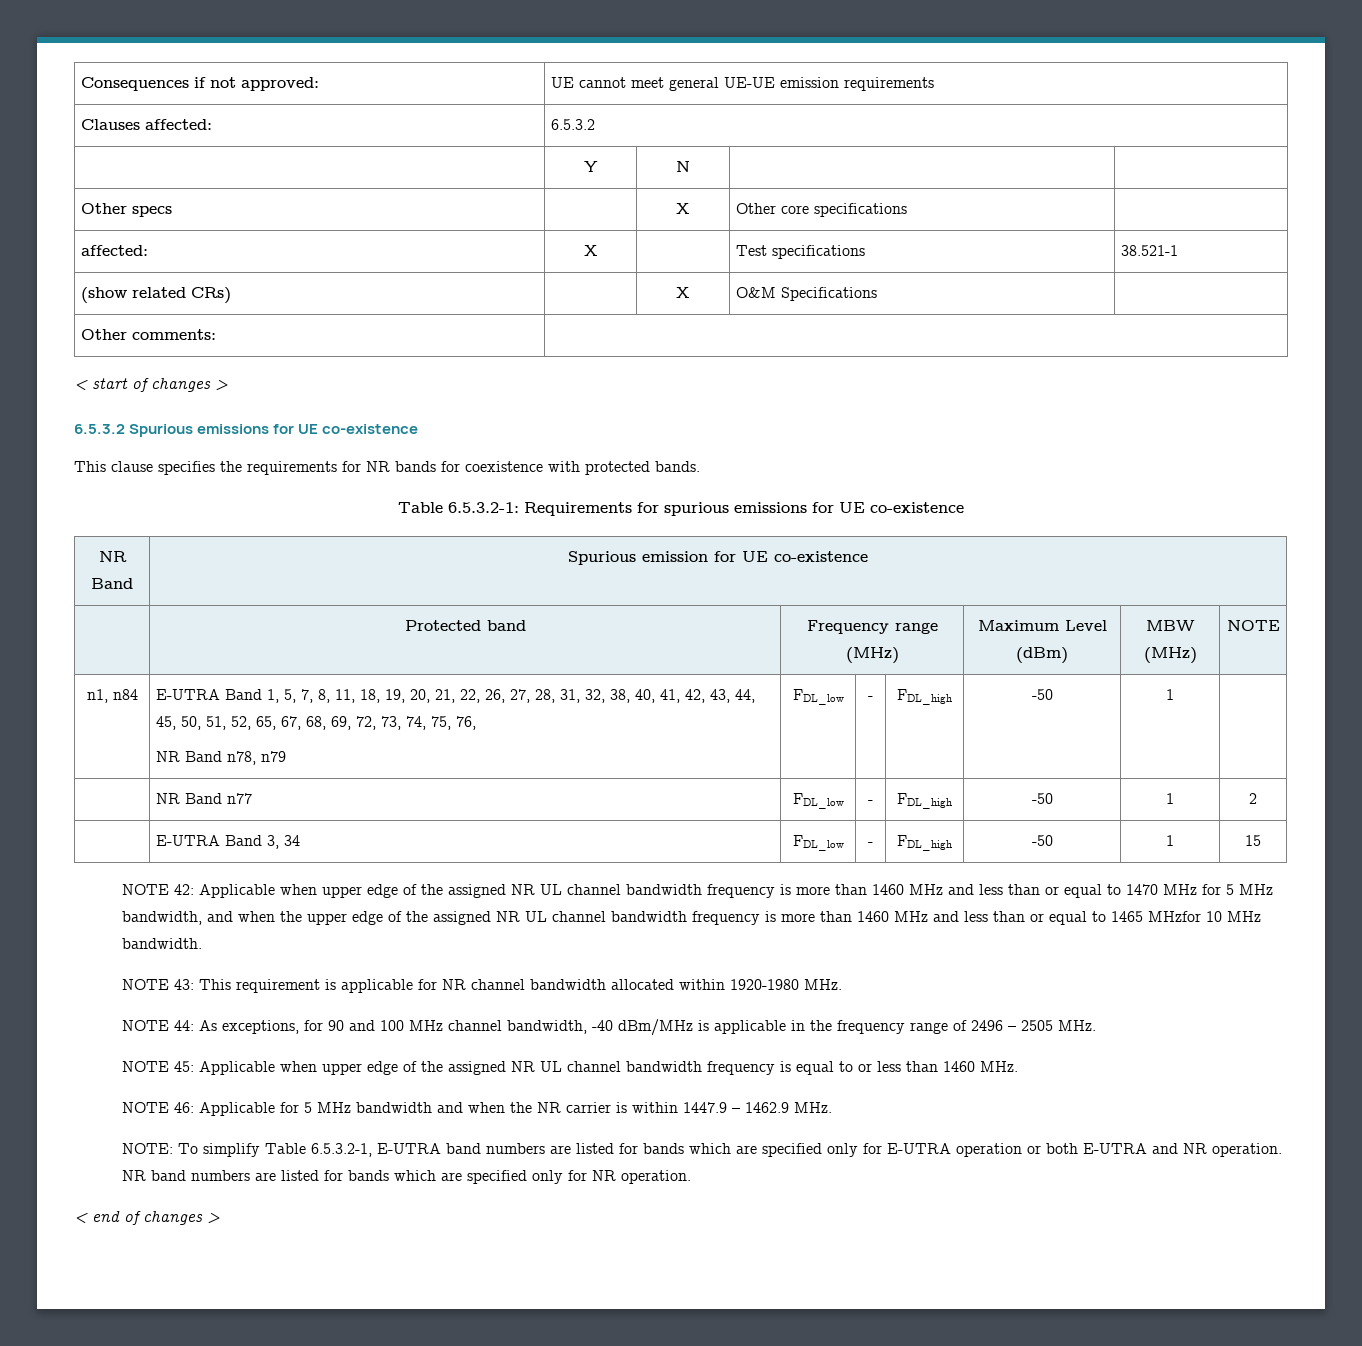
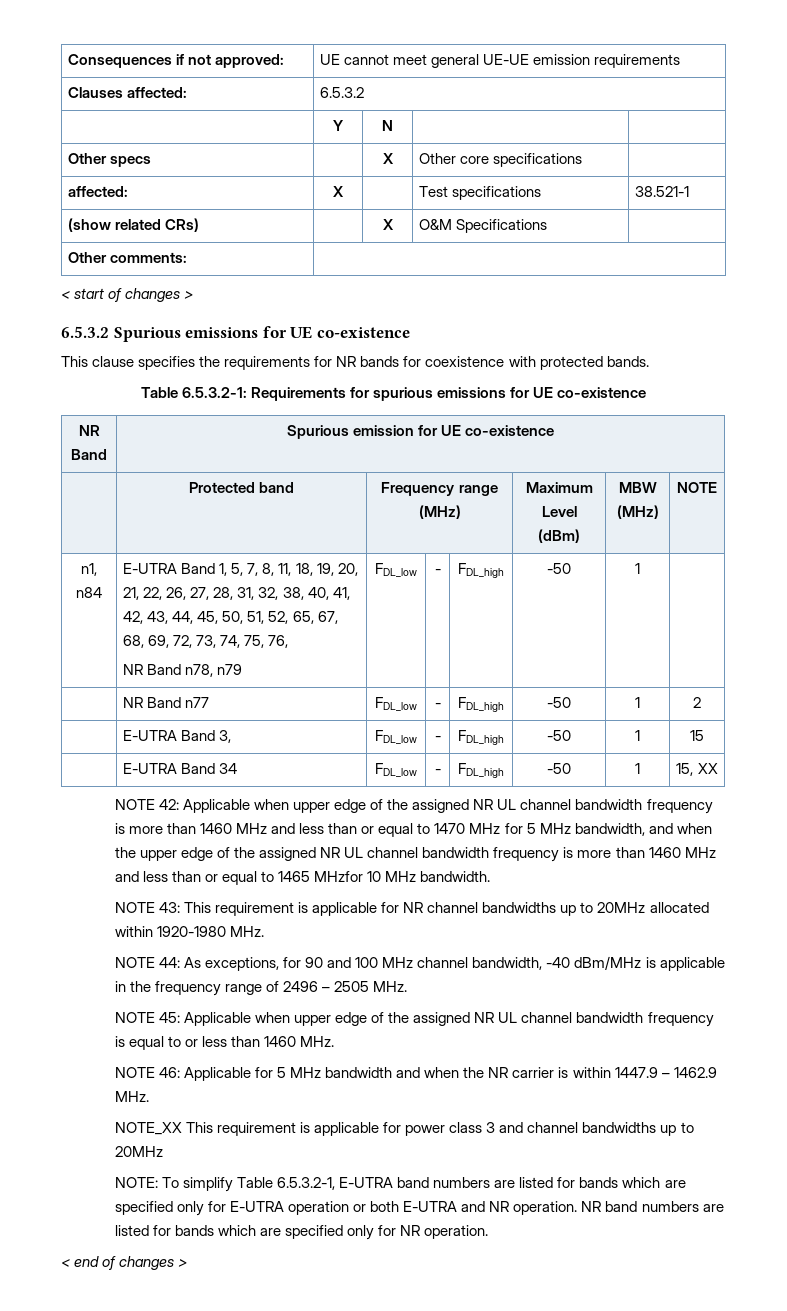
(279, 842) none -> [375,730,417,744] [434,736,441,741] [458,730,504,745] [547,730,571,741] [635,730,640,741] [690,730,704,741] [123,763,216,774] | FDL_low | - | FDL_high | -50 | 1 | 15 // | E-UTRA Band
[1245,835,1261,846] 15 -> [676,763,718,776] 15, XX
[529,979,606,990] bandwidth -> [482,902,646,916] bandwidths up to 20MHz
(832, 1107) none -> [114,1122,694,1136] [114,1146,163,1157] // NOTE_XX This requirement is applicable for power class 3 and channel bandwidths up to 20MHz

